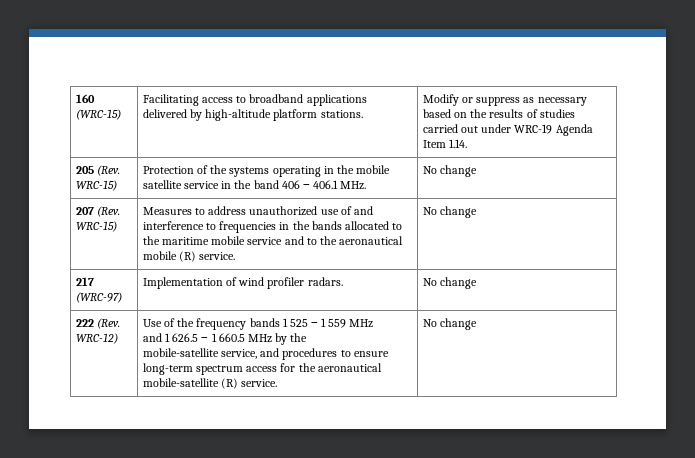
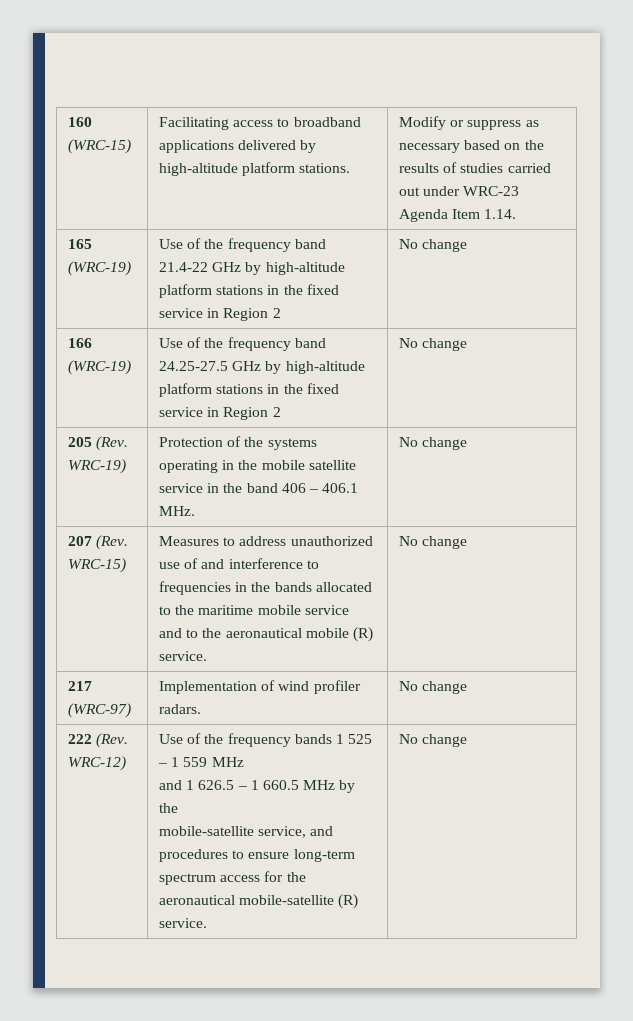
[514,124,553,134] WRC-19 -> [463,186,520,196] WRC-23
(468, 143) none -> [68,239,93,249] [68,261,132,276] [159,238,326,252] [159,262,345,275] [159,284,339,298] [159,308,281,321] [399,239,468,252] [68,338,93,348] [68,360,132,375] [159,337,326,351] [159,361,365,374] [159,383,339,397] [159,407,281,420] [399,338,468,351] // 165 (WRC-19) | Use of the frequency band 21.4-22 GHz by high-altitude platform stations in the fixed service in Region 2 | No change // 166 (WRC-19) | Use of the frequency band 24.25-27.5 GHz by high-altitude platform stations in the fixed service in Region 2 | No change
[76,180,118,191] WRC-15) -> [68,459,127,474] WRC-19)

